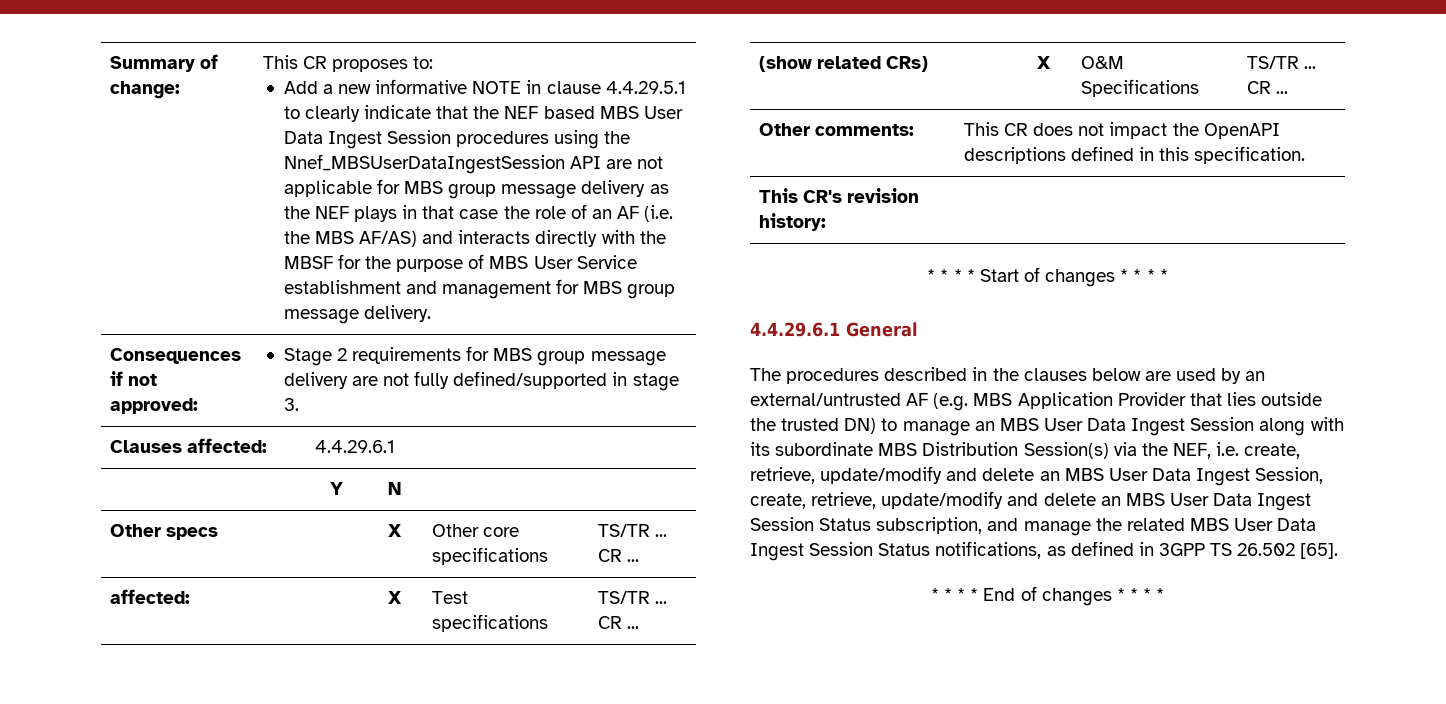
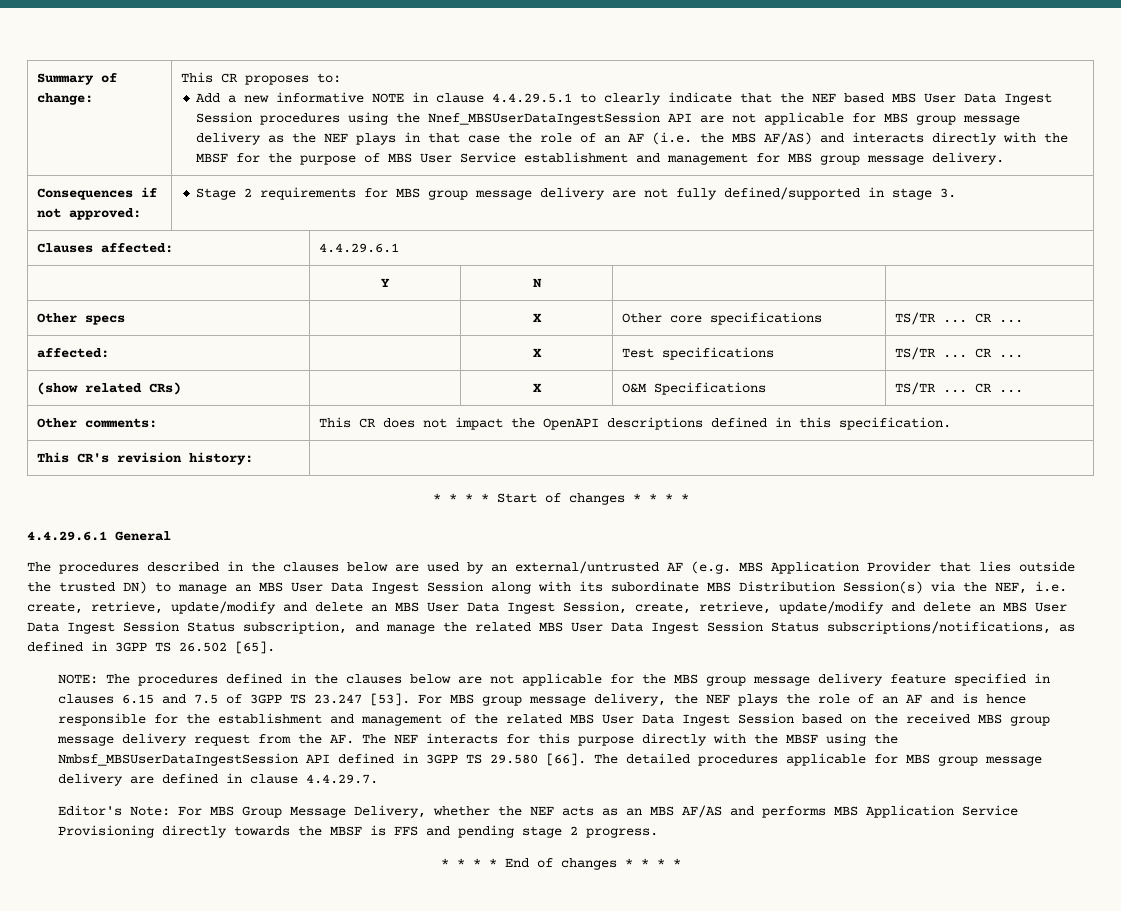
[935,541,1042,559] notifications, -> [827,621,1051,634] subscriptions/notifications,
(1339, 551) none -> [57,673,1050,686] [57,693,1026,706] [57,713,1050,726] [56,733,898,746] [57,753,1042,766] [57,773,378,786] [57,805,1018,818] [57,825,658,838] // NOTE: The procedures defined in the clauses below are not applicable for the MBS group message delivery feature specified in clauses 6.15 and 7.5 of 3GPP TS 23.247 [53]. For MBS group message delivery, the NEF plays the role of an AF and is hence responsible for the establishment and management of the related MBS User Data Ingest Session based on the received MBS group message delivery request from the AF. The NEF interacts for this purpose directly with the MBSF using the Nmbsf_MBSUserDataIngestSession API defined in 3GPP TS 29.580 [66]. The detailed procedures applicable for MBS group message delivery are defined in clause 4.4.29.7. // Editor's Note: For MBS Group Message Delivery, whether the NEF acts as an MBS AF/AS and performs MBS Application Service Provisioning directly towards the MBSF is FFS and pending stage 2 progress.

